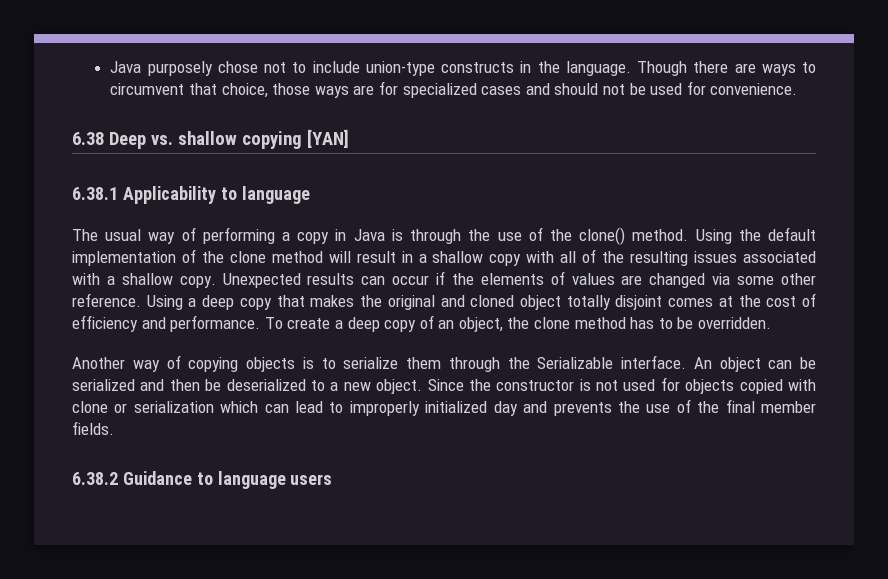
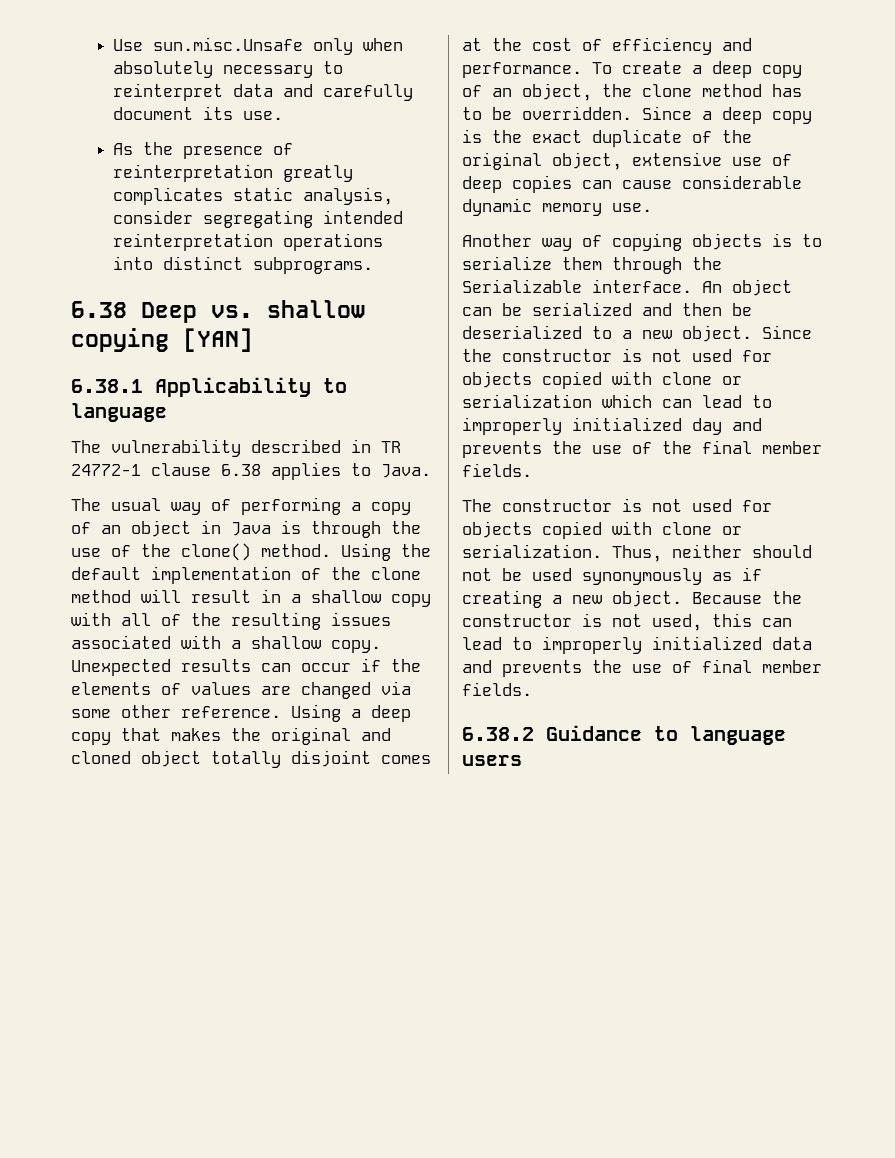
[110,61,816,76] [110,81,798,98] Java purposely chose not to include union-type constructs in the language. Though there are ways to circumvent that choice, those ways are for specialized cases and should not be used for convenience. -> [113,37,404,55] [113,61,344,78] [113,83,414,101] [113,106,284,120] [113,142,294,159] [113,164,354,182] [113,187,394,205] [113,210,404,228] [113,233,384,251] [113,256,374,274] Use sun.misc.Unsafe only when absolutely necessary to reinterpret data and carefully document its use. // As the presence of reinterpretation greatly complicates static analysis, consider segregating intended reinterpretation operations into distinct subprograms.
(310, 195) none -> [71,439,401,457] [71,462,431,480] // The vulnerability described in TR 24772-1 clause 6.38 applies to Java.
(330, 238) none -> [71,520,191,537] of an object
(772, 323) none -> [642,106,812,124] [462,129,752,147] [462,152,792,170] [462,175,802,193] [462,198,652,216] Since a deep copy is the exact duplicate of the original object, extensive use of deep copies can cause considerable dynamic memory use.
(114, 428) none -> [462,498,772,512] [462,521,742,539] [462,544,812,562] [462,567,762,585] [462,590,802,608] [462,613,792,631] [462,636,812,654] [462,659,822,677] [462,682,532,696] // The constructor is not used for objects copied with clone or serialization. Thus, neither should not be used synonymously as if creating a new object. Because the constructor is not used, this can lead to improperly initialized data and prevents the use of final member fields.

